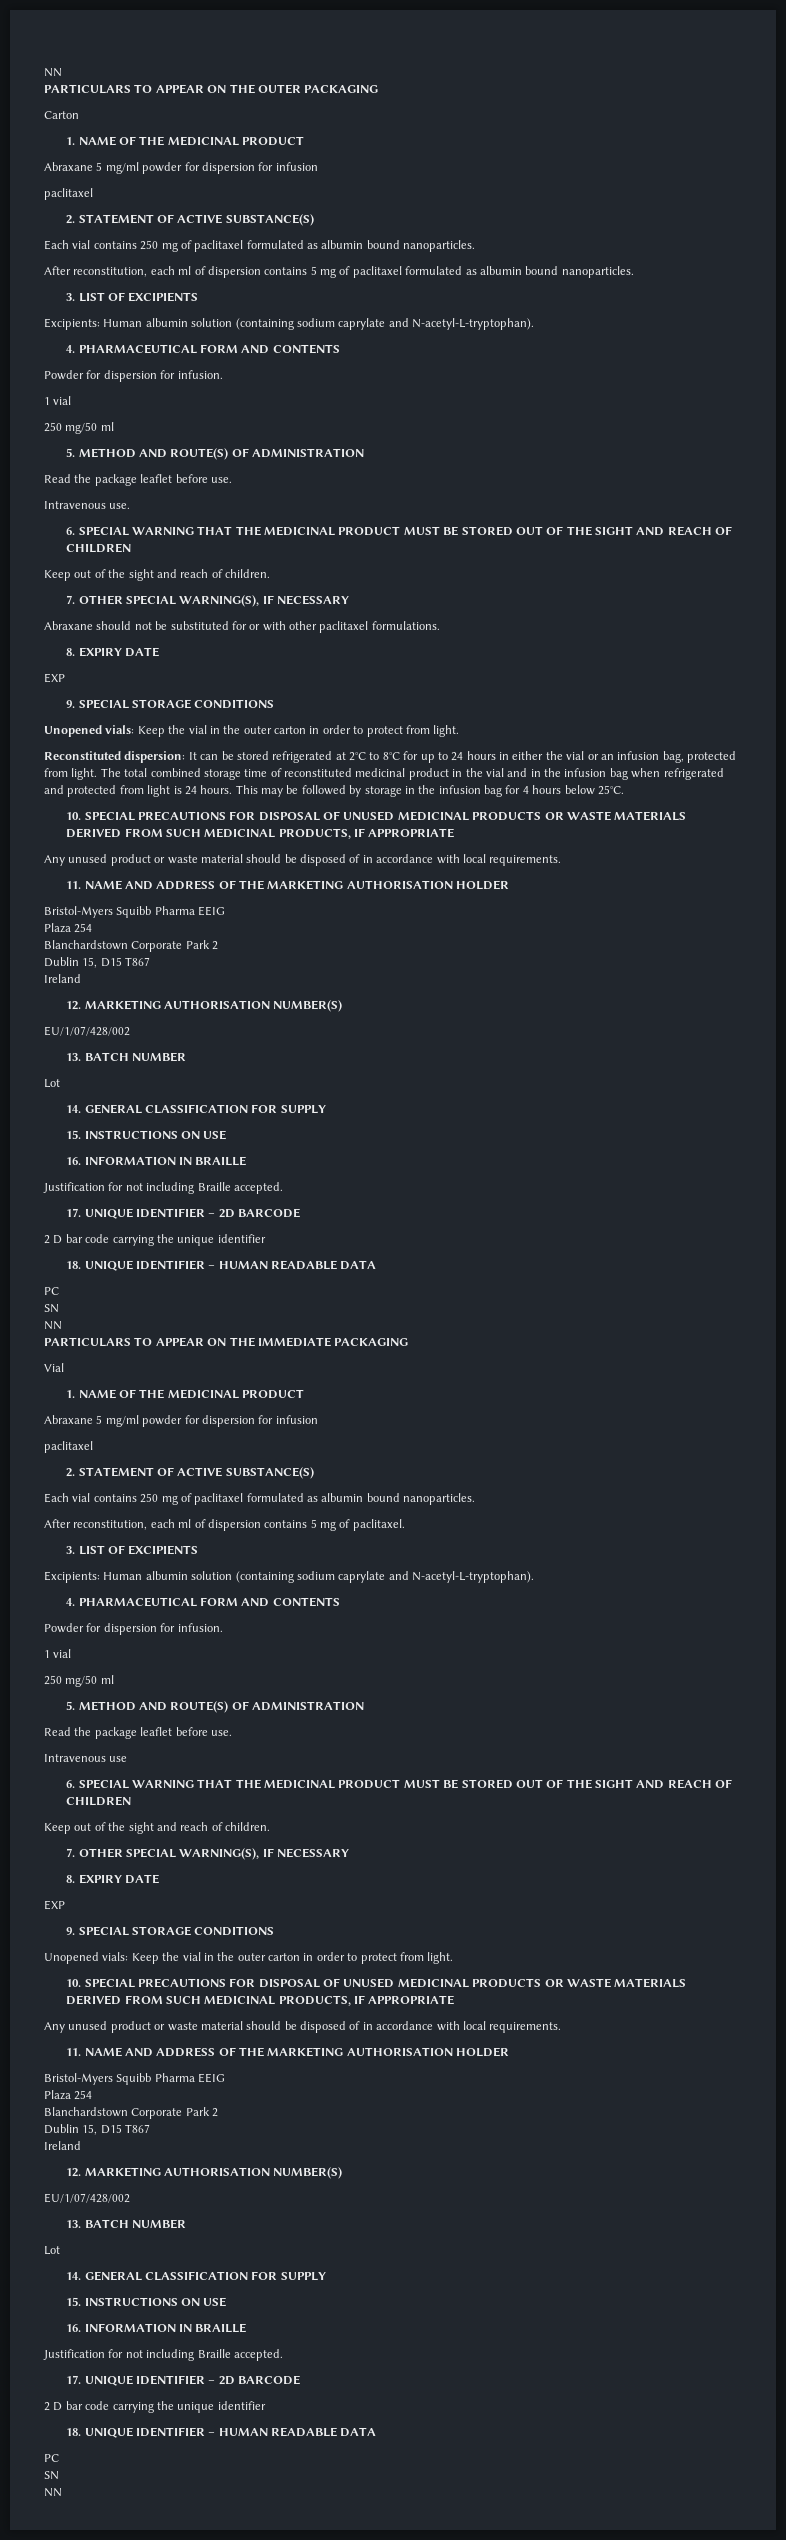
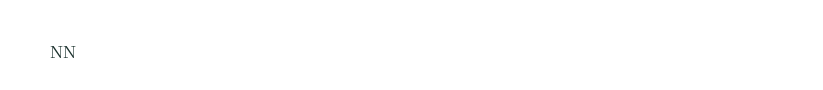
[44,68,62,77] [44,84,379,94] [44,111,79,119] [66,136,305,146] [44,162,318,174] [44,188,93,200] [66,214,314,226] [44,240,476,252] [44,266,634,278] [66,292,199,302] [44,318,534,330] [66,344,340,354] [44,370,223,382] [44,396,72,405] [44,422,114,434] [66,448,365,460] [44,474,232,486] [44,501,131,509] [66,526,733,536] [66,543,132,553] [44,569,270,581] [66,595,350,607] [44,621,440,633] [66,647,159,657] [44,673,65,683] [66,699,275,709] [44,725,460,737] [44,751,736,763] [44,768,724,780] [44,785,624,797] [66,811,687,821] [66,828,455,839] [44,854,562,866] [66,880,510,890] [44,906,226,918] [44,923,93,933] [44,940,219,952] [44,957,151,968] [44,974,81,983] [66,1000,343,1012] [44,1026,130,1036] [66,1052,186,1062] [44,1079,60,1088] [66,1104,326,1114] [66,1130,227,1140] [66,1156,247,1166] [43,1182,283,1194] [66,1208,301,1219] [44,1234,266,1246] [66,1260,377,1271] [44,1287,59,1295] [44,1304,59,1313] [44,1321,62,1330] [44,1337,409,1347] [44,1363,64,1372] [66,1389,305,1399] [44,1415,318,1427] [44,1441,93,1453] [66,1467,314,1479] [44,1493,476,1505] [44,1519,405,1531] [66,1545,199,1555] [44,1571,534,1583] [66,1597,340,1607] [44,1623,223,1635] [44,1649,72,1658] [44,1675,114,1687] [66,1701,365,1713] [44,1727,232,1739] [44,1754,128,1762] [66,1779,733,1789] [66,1796,132,1806] [44,1822,270,1834] [66,1848,350,1860] [66,1874,159,1884] [44,1900,65,1910] [66,1926,275,1936] [44,1952,454,1964] [66,1978,687,1988] [66,1995,455,2006] [44,2021,562,2033] [66,2047,510,2057] [44,2073,226,2085] [44,2090,93,2100] [44,2107,219,2119] [44,2124,151,2135] [44,2141,81,2150] [66,2167,343,2179] [44,2193,130,2203] [66,2219,186,2229] [44,2246,60,2255] [66,2271,326,2281] [66,2297,227,2307] [66,2323,247,2333] [43,2349,283,2361] [66,2375,301,2386] [44,2401,266,2413] [66,2427,377,2438] [44,2454,59,2462] [44,2471,59,2480] [44,2488,62,2497] NN // PARTICULARS TO APPEAR ON THE OUTER PACKAGING // Carton // 1. NAME OF THE MEDICINAL PRODUCT // Abraxane 5 mg/ml powder for dispersion for infusion // paclitaxel // 2. STATEMENT OF ACTIVE SUBSTANCE(S) // Each vial contains 250 mg of paclitaxel formulated as albumin bound nanoparticles. // After reconstitution, each ml of dispersion contains 5 mg of paclitaxel formulated as albumin bound nanoparticles. // 3. LIST OF EXCIPIENTS // Excipients: Human albumin solution (containing sodium caprylate and N-acetyl-L-tryptophan). // 4. PHARMACEUTICAL FORM AND CONTENTS // Powder for dispersion for infusion. // 1 vial // 250 mg/50 ml // 5. METHOD AND ROUTE(S) OF ADMINISTRATION // Read the package leaflet before use. // Intravenous use. // 6. SPECIAL WARNING THAT THE MEDICINAL PRODUCT MUST BE STORED OUT OF THE SIGHT AND REACH OF CHILDREN // Keep out of the sight and reach of children. // 7. OTHER SPECIAL WARNING(S), IF NECESSARY // Abraxane should not be substituted for or with other paclitaxel formulations. // 8. EXPIRY DATE // EXP // 9. SPECIAL STORAGE CONDITIONS // Unopened vials: Keep the vial in the outer carton in order to protect from light. // Reconstituted dispersion: It can be stored refrigerated at 2°C to 8°C for up to 24 hours in either the vial or an infusion bag, protected from light. The total combined storage time of reconstituted medicinal product in the vial and in the infusion bag when refrigerated and protected from light is 24 hours. This may be followed by storage in the infusion bag for 4 hours below 25°C. // 10. SPECIAL PRECAUTIONS FOR DISPOSAL OF UNUSED MEDICINAL PRODUCTS OR WASTE MATERIALS DERIVED FROM SUCH MEDICINAL PRODUCTS, IF APPROPRIATE // Any unused product or waste material should be disposed of in accordance with local requirements. // 11. NAME AND ADDRESS OF THE MARKETING AUTHORISATION HOLDER // Bristol-Myers Squibb Pharma EEIG // Plaza 254 // Blanchardstown Corporate Park 2 // Dublin 15, D15 T867 // Ireland // 12. MARKETING AUTHORISATION NUMBER(S) // EU/1/07/428/002 // 13. BATCH NUMBER // Lot // 14. GENERAL CLASSIFICATION FOR SUPPLY // 15. INSTRUCTIONS ON USE // 16. INFORMATION IN BRAILLE // Justification for not including Braille accepted. // 17. UNIQUE IDENTIFIER – 2D BARCODE // 2 D bar code carrying the unique identifier // 18. UNIQUE IDENTIFIER – HUMAN READABLE DATA // PC // SN // NN // PARTICULARS TO APPEAR ON THE IMMEDIATE PACKAGING // Vial // 1. NAME OF THE MEDICINAL PRODUCT // Abraxane 5 mg/ml powder for dispersion for infusion // paclitaxel // 2. STATEMENT OF ACTIVE SUBSTANCE(S) // Each vial contains 250 mg of paclitaxel formulated as albumin bound nanoparticles. // After reconstitution, each ml of dispersion contains 5 mg of paclitaxel. // 3. LIST OF EXCIPIENTS // Excipients: Human albumin solution (containing sodium caprylate and N-acetyl-L-tryptophan). // 4. PHARMACEUTICAL FORM AND CONTENTS // Powder for dispersion for infusion. // 1 vial // 250 mg/50 ml // 5. METHOD AND ROUTE(S) OF ADMINISTRATION // Read the package leaflet before use. // Intravenous use // 6. SPECIAL WARNING THAT THE MEDICINAL PRODUCT MUST BE STORED OUT OF THE SIGHT AND REACH OF CHILDREN // Keep out of the sight and reach of children. // 7. OTHER SPECIAL WARNING(S), IF NECESSARY // 8. EXPIRY DATE // EXP // 9. SPECIAL STORAGE CONDITIONS // Unopened vials: Keep the vial in the outer carton in order to protect from light. // 10. SPECIAL PRECAUTIONS FOR DISPOSAL OF UNUSED MEDICINAL PRODUCTS OR WASTE MATERIALS DERIVED FROM SUCH MEDICINAL PRODUCTS, IF APPROPRIATE // Any unused product or waste material should be disposed of in accordance with local requirements. // 11. NAME AND ADDRESS OF THE MARKETING AUTHORISATION HOLDER // Bristol-Myers Squibb Pharma EEIG // Plaza 254 // Blanchardstown Corporate Park 2 // Dublin 15, D15 T867 // Ireland // 12. MARKETING AUTHORISATION NUMBER(S) // EU/1/07/428/002 // 13. BATCH NUMBER // Lot // 14. GENERAL CLASSIFICATION FOR SUPPLY // 15. INSTRUCTIONS ON USE // 16. INFORMATION IN BRAILLE // Justification for not including Braille accepted. // 17. UNIQUE IDENTIFIER – 2D BARCODE // 2 D bar code carrying the unique identifier // 18. UNIQUE IDENTIFIER – HUMAN READABLE DATA // PC // SN // NN -> [50,46,76,58] NN

